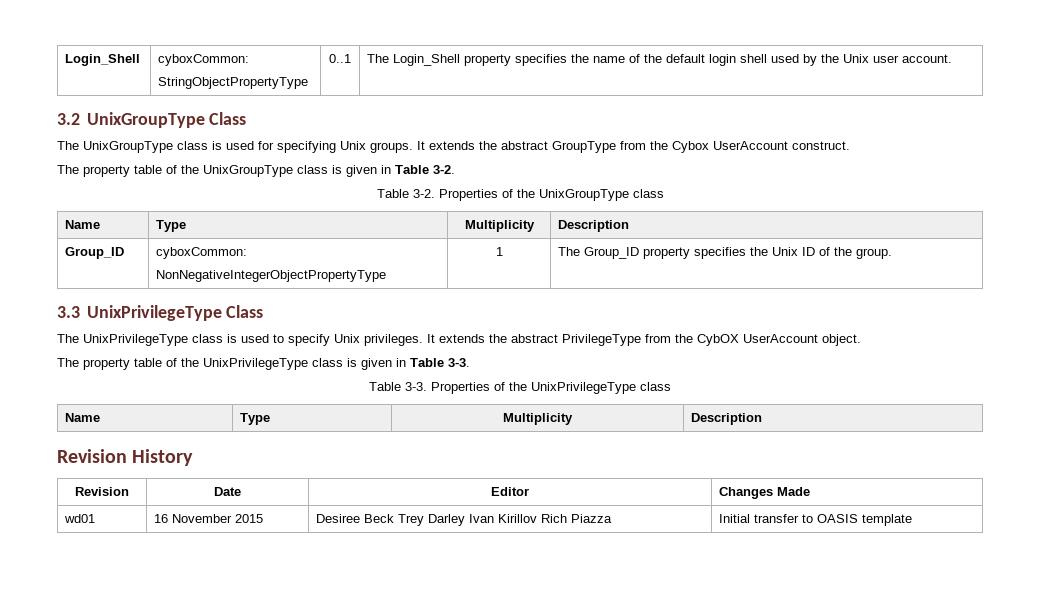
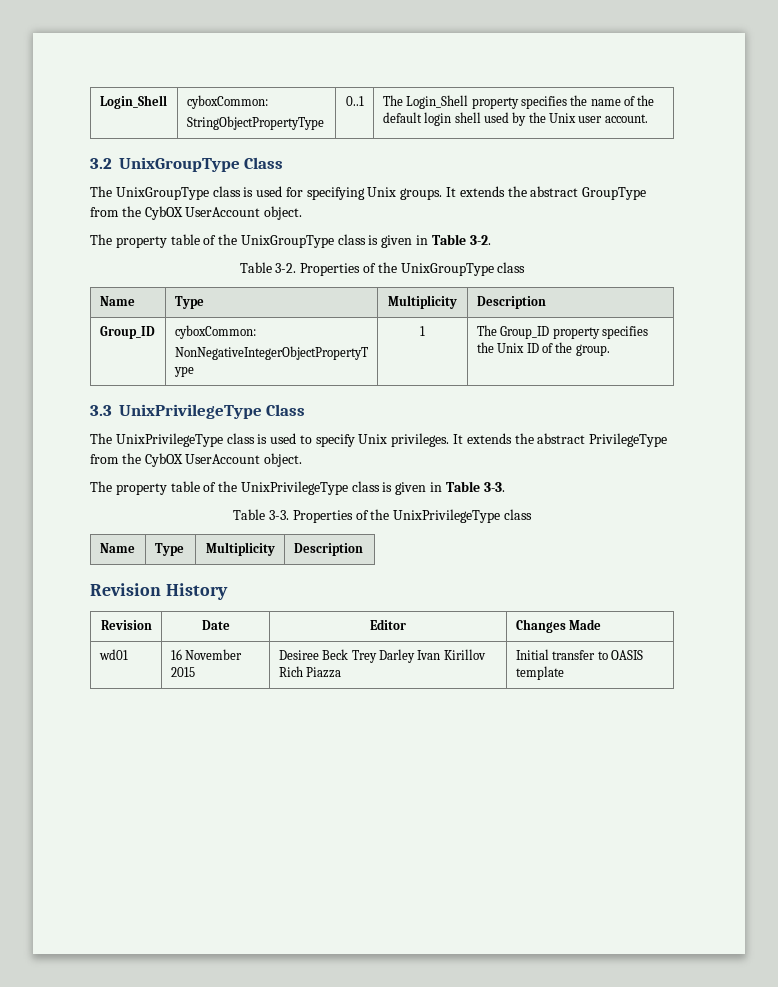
[672,141,850,153] Cybox UserAccount construct. -> [144,206,303,220] CybOX UserAccount object.

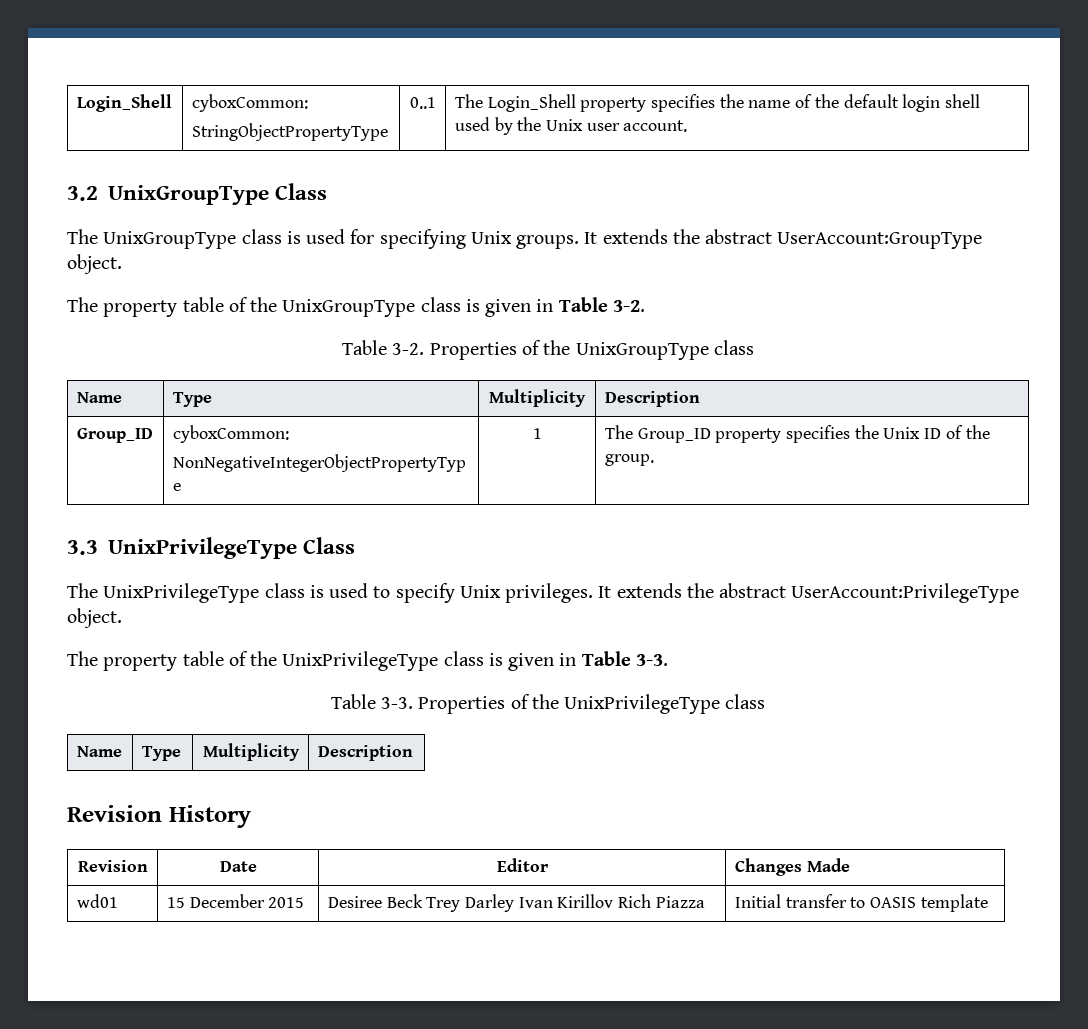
[582,187,647,200] [90,206,261,220] GroupType from the CybOX UserAccount -> [777,232,983,249] UserAccount:GroupType
[589,433,668,447] [90,453,261,467] PrivilegeType from the CybOX UserAccount -> [791,583,1020,603] UserAccount:PrivilegeType
[170,649,243,660] 16 November -> [166,894,265,908] 15 December

